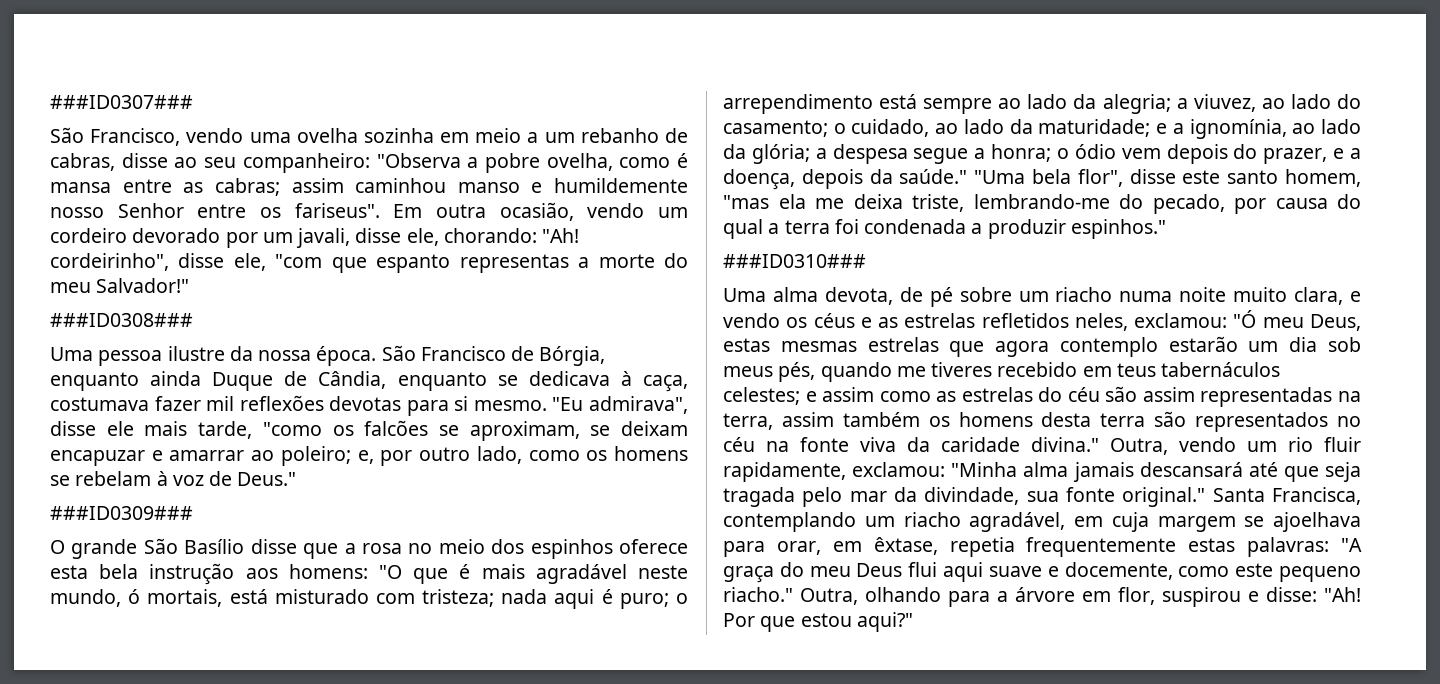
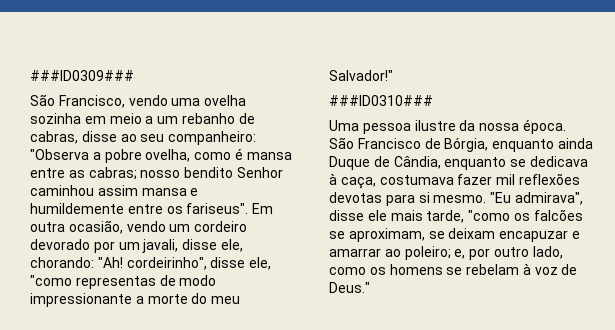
[50,95,193,109] ###ID0307### -> [30,70,134,81] ###ID0309###
[291,178,688,193] [50,203,184,218] assim caminhou manso e humildemente nosso Senhor -> [140,167,283,178] [30,185,199,196] [30,203,124,214] nosso bendito Senhor caminhou assim mansa e humildemente
[275,254,569,273] "com que espanto representas -> [30,275,217,289] [30,293,132,307] "como representas de modo impressionante
[50,313,193,327] ###ID0308### -> [329,95,433,106] ###ID0310###
[50,506,193,520] [50,538,688,559] [50,563,688,585] [50,589,688,609] [723,94,1362,114] [723,119,1361,139] [723,144,1361,164] [723,169,1361,190] [723,194,1361,214] [723,219,1166,239] [723,254,866,268] [723,287,1361,307] [723,310,1361,331] [723,336,1361,357] [723,362,1281,382] [723,386,1361,407] [723,411,1361,432] [723,437,1361,455] [723,462,1361,482] [723,487,1361,507] [723,512,1361,532] [723,537,1362,557] [723,562,1361,583] [723,587,1361,607] [723,612,913,632] // ###ID0309### // O grande São Basílio disse que a rosa no meio dos espinhos oferece esta bela instrução aos homens: "O que é mais agradável neste mundo, ó mortais, está misturado com tristeza; nada aqui é puro; o arrependimento está sempre ao lado da alegria; a viuvez, ao lado do casamento; o cuidado, ao lado da maturidade; e a ignomínia, ao lado da glória; a despesa segue a honra; o ódio vem depois do prazer, e a doença, depois da saúde." "Uma bela flor", disse este santo homem, "mas ela me deixa triste, lembrando-me do pecado, por causa do qual a terra foi condenada a produzir espinhos." // ###ID0310### // Uma alma devota, de pé sobre um riacho numa noite muito clara, e vendo os céus e as estrelas refletidos neles, exclamou: "Ó meu Deus, estas mesmas estrelas que agora contemplo estarão um dia sob meus pés, quando me tiveres recebido em teus tabernáculos celestes; e assim como as estrelas do céu são assim representadas na terra, assim também os homens desta terra são representados no céu na fonte viva da caridade divina." Outra, vendo um rio fluir rapidamente, exclamou: "Minha alma jamais descansará até que seja tragada pelo mar da divindade, sua fonte original." Santa Francisca, contemplando um riacho agradável, em cuja margem se ajoelhava para orar, em êxtase, repetia frequentemente estas palavras: "A graça do meu Deus flui aqui suave e docemente, como este pequeno riacho." Outra, olhando para a árvore em flor, suspirou e disse: "Ah! Por que estou aqui?" -> (370, 287) none

